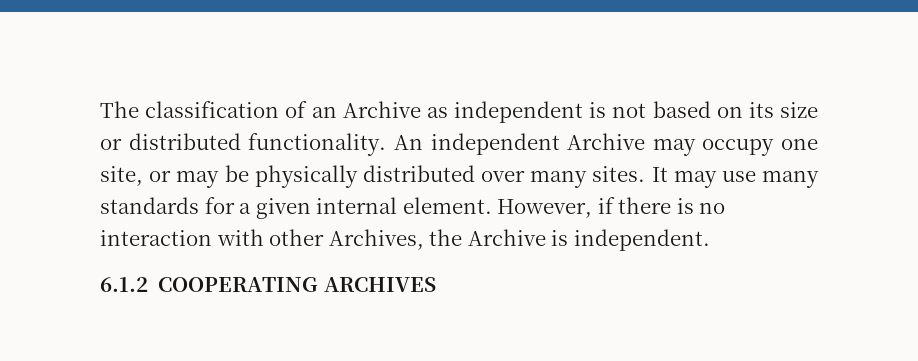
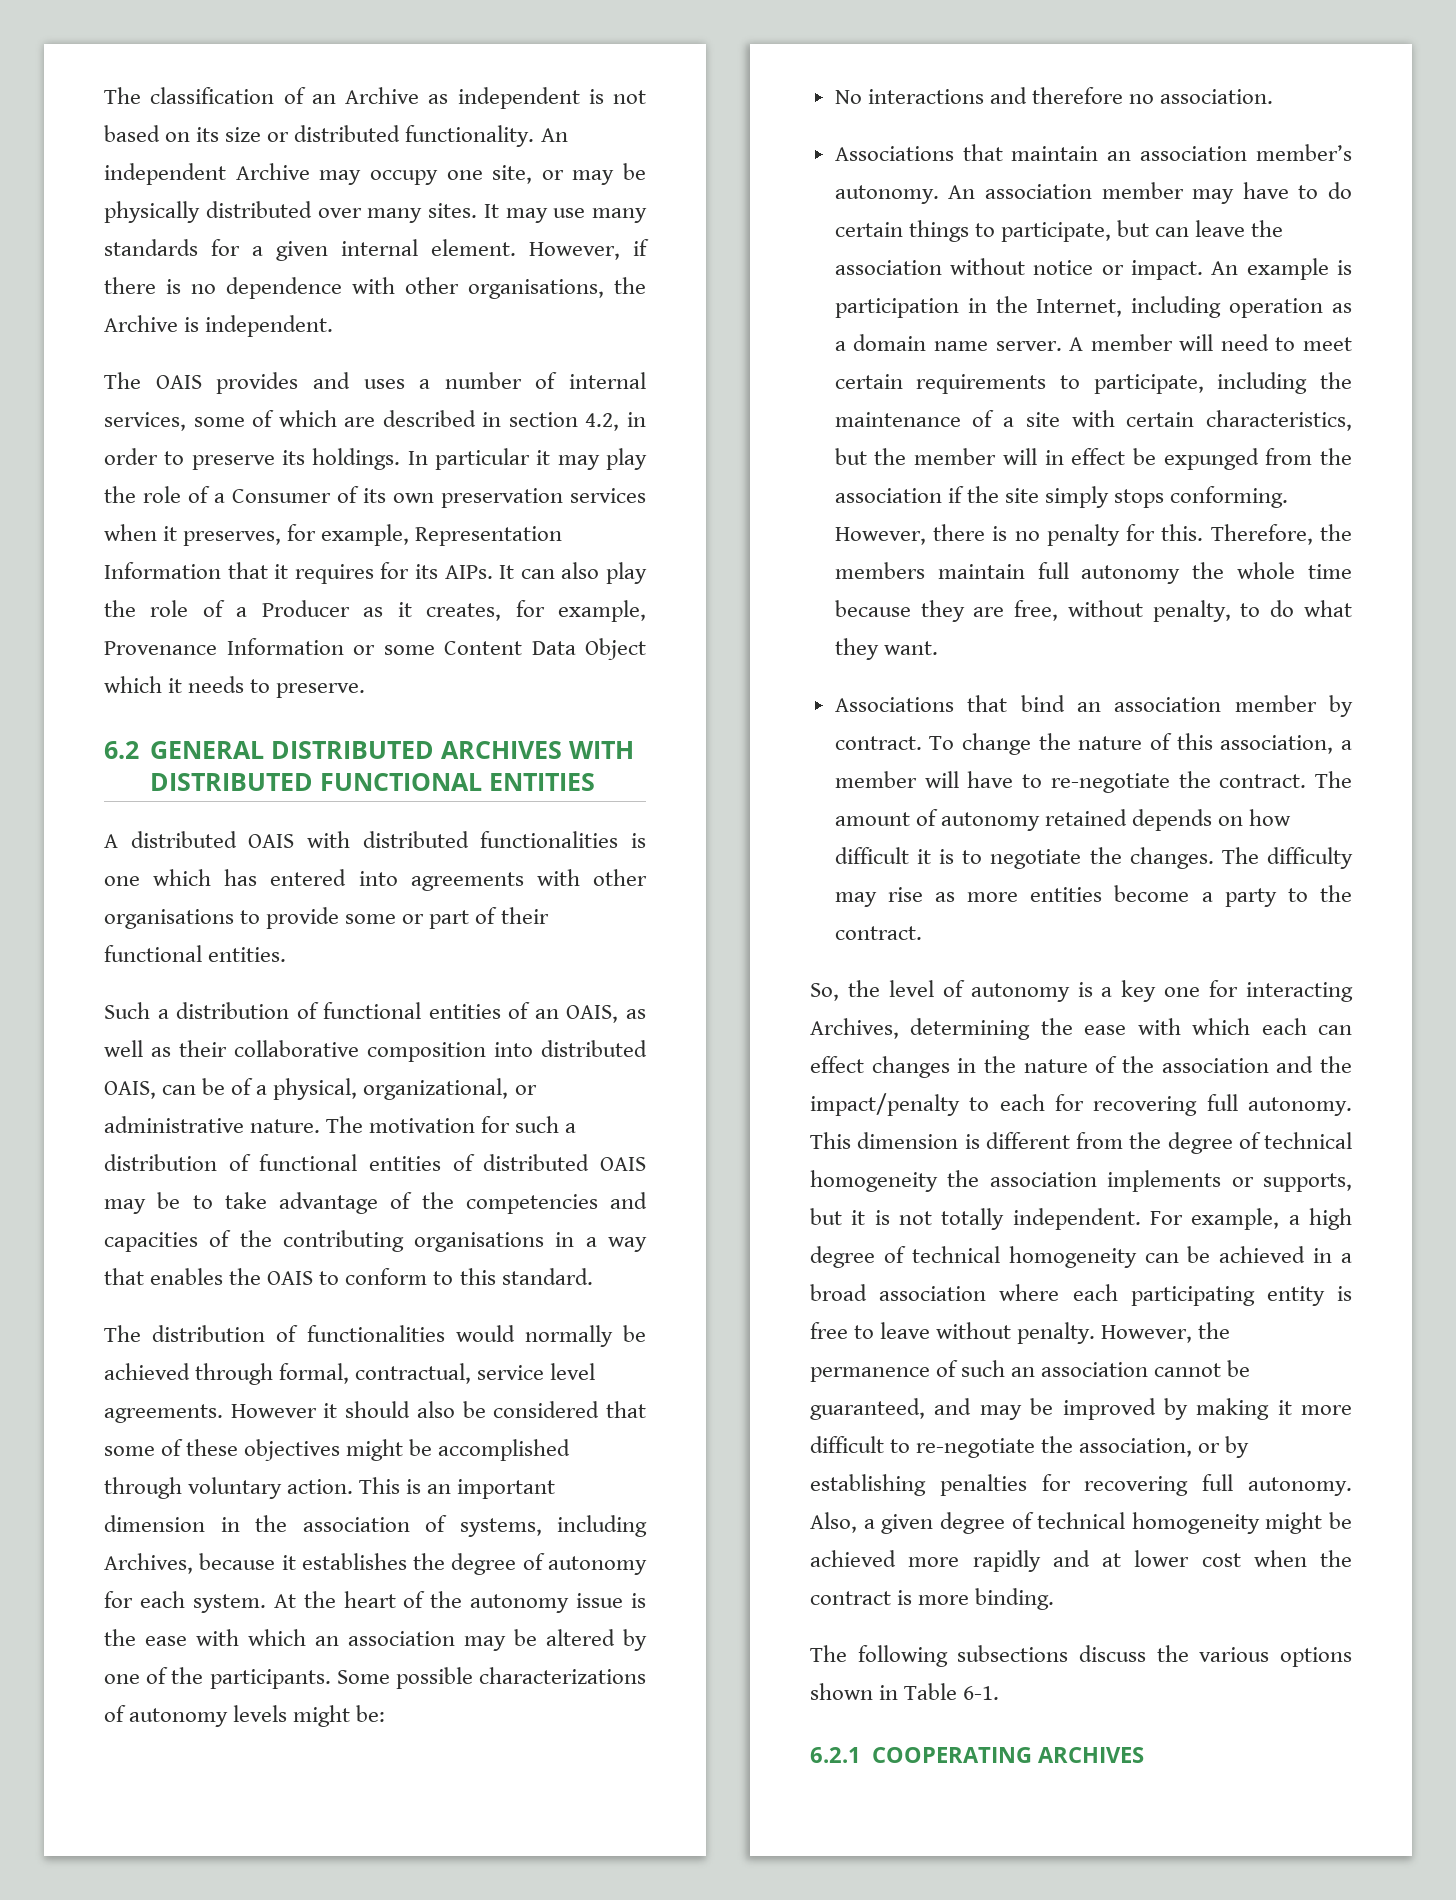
[100,229,424,250] interaction with other Archives, -> [226,277,604,299] dependence with other organisations,
[100,277,148,292] 6.1.2 -> [104,372,646,394] [104,410,646,431] [104,448,647,470] [104,486,646,508] [104,524,563,546] [104,562,648,584] [104,600,646,622] [104,638,646,660] [104,676,366,698] [104,741,635,759] [150,773,596,791] [104,831,646,848] [104,869,647,891] [104,907,549,929] [104,945,287,962] [104,1002,646,1023] [104,1040,647,1062] [104,1078,537,1100] [104,1116,577,1133] [104,1154,646,1171] [104,1192,647,1214] [104,1230,647,1252] [104,1268,593,1285] [104,1325,646,1347] [104,1363,596,1385] [104,1401,646,1423] [104,1439,571,1461] [104,1477,556,1499] [104,1515,647,1537] [104,1553,647,1575] [104,1591,646,1613] [104,1629,647,1651] [104,1667,646,1689] [104,1705,386,1727] [834,87,1274,104] [834,144,1352,161] [834,182,1352,204] [834,220,1284,242] [834,258,1352,280] [834,296,1352,318] [834,334,1352,351] [834,372,1352,394] [834,410,1352,431] [834,448,1352,470] [834,486,1289,508] [834,524,1352,546] [834,562,1352,584] [834,600,1352,622] [834,638,938,660] [834,695,1353,717] [834,733,1352,755] [834,771,1352,793] [834,809,1292,831] [834,847,1353,869] [834,885,1352,907] [834,926,922,940] [810,980,1353,1002] [810,1018,1352,1040] [810,1056,1352,1078] [810,1093,1352,1116] [810,1132,1352,1154] [810,1170,1352,1192] [810,1208,1352,1230] [810,1246,1352,1268] [810,1284,1352,1306] [810,1322,1231,1344] [810,1360,1251,1382] [810,1398,1352,1420] [810,1436,1250,1458] [810,1474,1352,1496] [810,1512,1352,1534] [810,1550,1352,1572] [810,1588,1055,1610] [810,1645,1352,1667] [810,1683,1000,1700] [810,1747,861,1763] The OAIS provides and uses a number of internal services, some of which are described in section 4.2, in order to preserve its holdings. In particular it may play the role of a Consumer of its own preservation services when it preserves, for example, Representation Information that it requires for its AIPs. It can also play the role of a Producer as it creates, for example, Provenance Information or some Content Data Object which it needs to preserve. // 6.2 GENERAL DISTRIBUTED ARCHIVES WITH DISTRIBUTED FUNCTIONAL ENTITIES // A distributed OAIS with distributed functionalities is one which has entered into agreements with other organisations to provide some or part of their functional entities. // Such a distribution of functional entities of an OAIS, as well as their collaborative composition into distributed OAIS, can be of a physical, organizational, or administrative nature. The motivation for such a distribution of functional entities of distributed OAIS may be to take advantage of the competencies and capacities of the contributing organisations in a way that enables the OAIS to conform to this standard. // The distribution of functionalities would normally be achieved through formal, contractual, service level agreements. However it should also be considered that some of these objectives might be accomplished through voluntary action. This is an important dimension in the association of systems, including Archives, because it establishes the degree of autonomy for each system. At the heart of the autonomy issue is the ease with which an association may be altered by one of the participants. Some possible characterizations of autonomy levels might be: // No interactions and therefore no association. // Associations that maintain an association member’s autonomy. An association member may have to do certain things to participate, but can leave the association without notice or impact. An example is participation in the Internet, including operation as a domain name server. A member will need to meet certain requirements to participate, including the maintenance of a site with certain characteristics, but the member will in effect be expunged from the association if the site simply stops conforming. However, there is no penalty for this. Therefore, the members maintain full autonomy the whole time because they are free, without penalty, to do what they want. // Associations that bind an association member by contract. To change the nature of this association, a member will have to re-negotiate the contract. The amount of autonomy retained depends on how difficult it is to negotiate the changes. The difficulty may rise as more entities become a party to the contract. // So, the level of autonomy is a key one for interacting Archives, determining the ease with which each can effect changes in the nature of the association and the impact/penalty to each for recovering full autonomy. This dimension is different from the degree of technical homogeneity the association implements or supports, but it is not totally independent. For example, a high degree of technical homogeneity can be achieved in a broad association where each participating entity is free to leave without penalty. However, the permanence of such an association cannot be guaranteed, and may be improved by making it more difficult to re-negotiate the association, or by establishing penalties for recovering full autonomy. Also, a given degree of technical homogeneity might be achieved more rapidly and at lower cost when the contract is more binding. // The following subsections discuss the various options shown in Table 6-1. // 6.2.1

